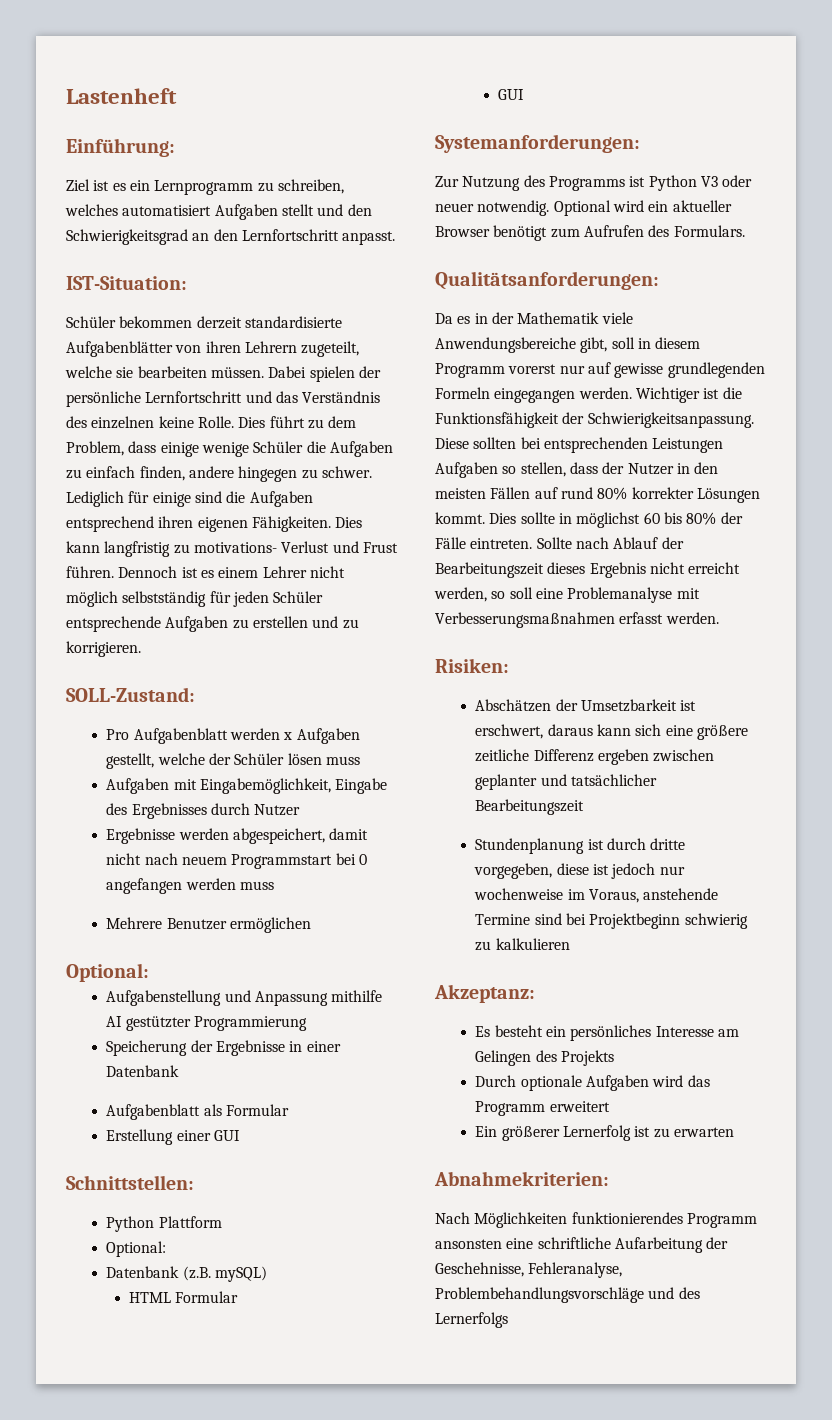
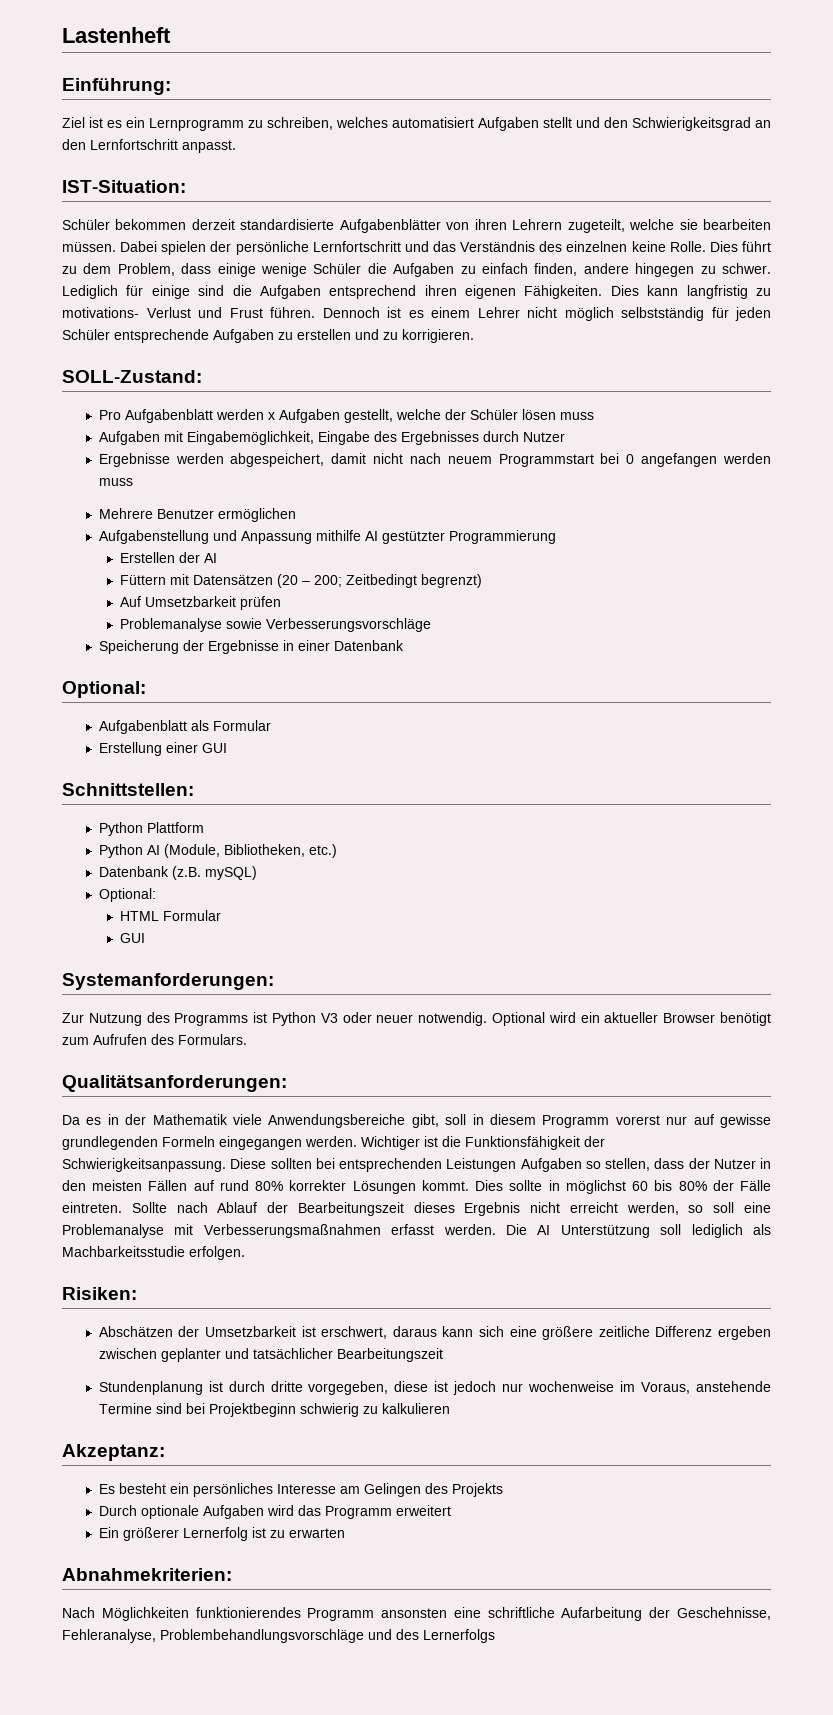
[66,963,149,982] // Optional: -> (296, 515) none
(307, 1023) none -> [120,552,218,563] [120,574,483,588] [120,596,282,610] [120,618,432,632] // Erstellen der AI // Füttern mit Datensätzen (20 – 200; Zeitbedingt begrenzt) // Auf Umsetzbarkeit prüfen // Problemanalyse sowie Verbesserungsvorschläge
(180, 1071) none -> [62,681,146,698] // Optional:
[106,1241,167,1257] Optional: -> [98,844,337,858] Python AI (Module, Bibliotheken, etc.)
(267, 1274) none -> [98,888,156,902] // Optional:
(719, 618) none -> [505,1224,771,1238] [62,1246,245,1260] Die AI Unterstützung soll lediglich als Machbarkeitsstudie erfolgen.

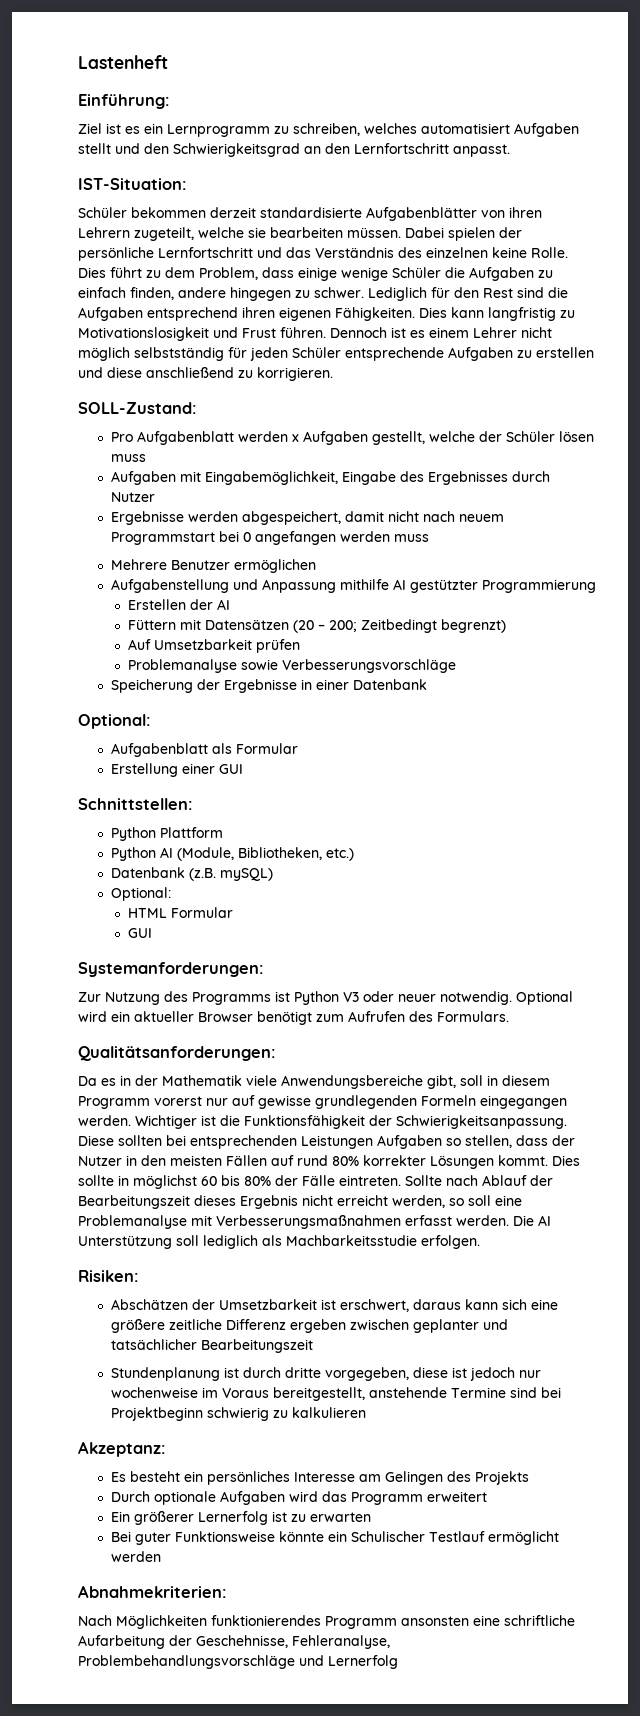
[151,285,190,299] einige -> [454,287,513,298] den Rest
[62,307,191,318] motivations- Verlust -> [78,327,209,341] Motivationslosigkeit
(379, 334) none -> [107,367,234,378] diese anschließend
[641,1382,691,1394] Voraus, -> [221,1387,365,1401] Voraus bereitgestellt,
(345, 1533) none -> [110,1531,559,1545] [110,1551,161,1562] // Bei guter Funktionsweise könnte ein Schulischer Testlauf ermöglicht werden
[396,1629,495,1643] des Lernerfolgs -> [328,1655,398,1669] Lernerfolg

